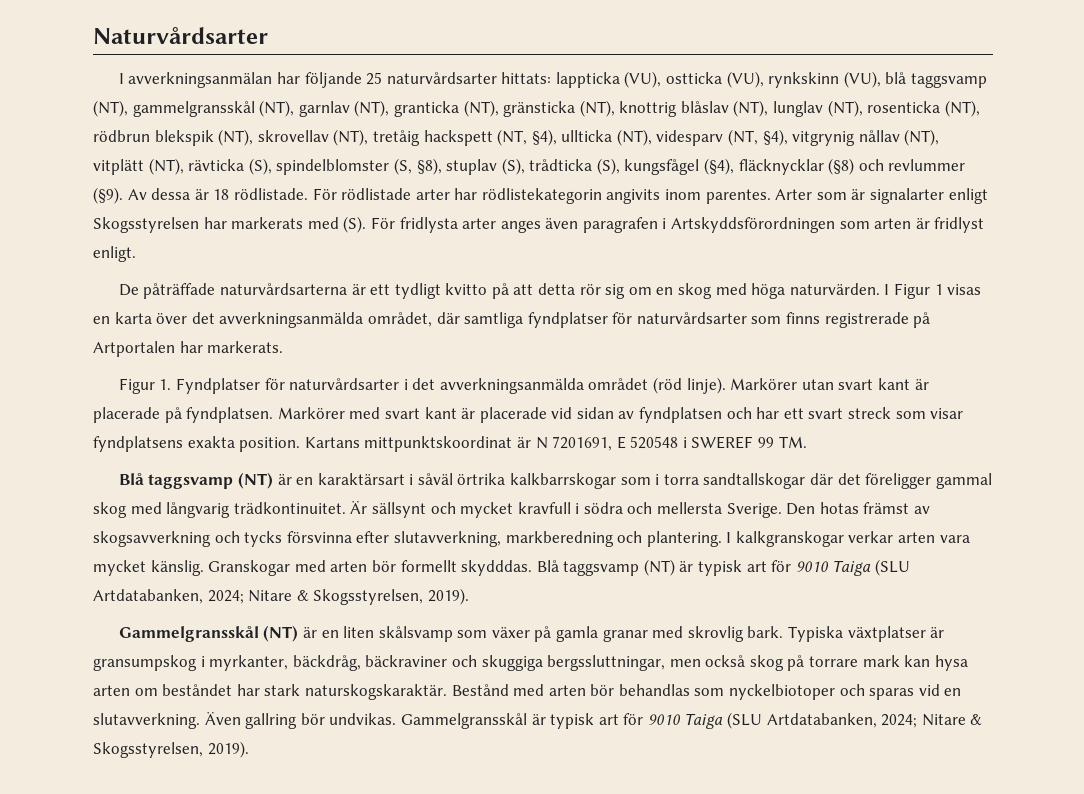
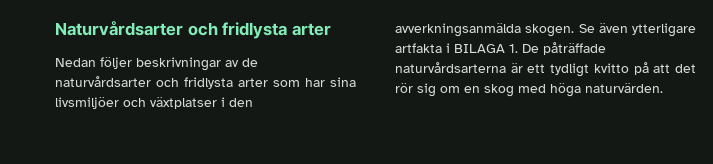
[118,71,988,88] [93,100,980,117] [93,129,940,146] [93,158,966,175] [93,187,988,204] [93,216,985,233] [93,246,136,262] // I avverkningsanmälan har följande 25 naturvårdsarter hittats: lappticka (VU), ostticka (VU), rynkskinn (VU), blå taggsvamp (NT), gammelgransskål (NT), garnlav (NT), granticka (NT), gränsticka (NT), knottrig blåslav (NT), lunglav (NT), rosenticka (NT), rödbrun blekspik (NT), skrovellav (NT), tretåig hackspett (NT, §4), ullticka (NT), videsparv (NT, §4), vitgrynig nållav (NT), vitplätt (NT), rävticka (S), spindelblomster (S, §8), stuplav (S), trådticka (S), kungsfågel (§4), fläcknycklar (§8) och revlummer (§9). Av dessa är 18 rödlistade. För rödlistade arter har rödlistekategorin angivits inom parentes. Arter som är signalarter enligt Skogsstyrelsen har markerats med (S). För fridlysta arter anges även paragrafen i Artskyddsförordningen som arten är fridlyst enligt. // -> [187,22,331,39] [55,57,258,71] [55,76,356,89] [55,97,253,109] [395,23,696,37] [395,43,518,53] och fridlysta arter // Nedan följer beskrivningar av de naturvårdsarter och fridlysta arter som har sina livsmiljöer och växtplatser i den avverkningsanmälda skogen. Se även ytterligare artfakta i BILAGA 1.
[538,283,576,295] detta -> [675,64,696,73] det
[884,283,982,299] [93,312,931,328] [93,341,284,357] [118,377,929,394] [93,407,964,423] [93,436,807,452] [118,472,992,489] [93,501,931,518] [93,531,970,547] [93,559,911,576] [93,588,469,605] [118,625,945,642] [93,655,968,671] [93,684,962,700] [93,712,983,729] [93,741,249,758] I Figur 1 visas en karta över det avverkningsanmälda området, där samtliga fyndplatser för naturvårdsarter som finns registrerade på Artportalen har markerats. // Figur 1. Fyndplatser för naturvårdsarter i det avverkningsanmälda området (röd linje). Markörer utan svart kant är placerade på fyndplatsen. Markörer med svart kant är placerade vid sidan av fyndplatsen och har ett svart streck som visar fyndplatsens exakta position. Kartans mittpunktskoordinat är N 7201691, E 520548 i SWEREF 99 TM. // Blå taggsvamp (NT) är en karaktärsart i såväl örtrika kalkbarrskogar som i torra sandtallskogar där det föreligger gammal skog med långvarig trädkontinuitet. Är sällsynt och mycket kravfull i södra och mellersta Sverige. Den hotas främst av skogsavverkning och tycks försvinna efter slutavverkning, markberedning och plantering. I kalkgranskogar verkar arten vara mycket känslig. Granskogar med arten bör formellt skydddas. Blå taggsvamp (NT) är typisk art för 9010 Taiga (SLU Artdatabanken, 2024; Nitare & Skogsstyrelsen, 2019). // Gammelgransskål (NT) är en liten skålsvamp som växer på gamla granar med skrovlig bark. Typiska växtplatser är gransumpskog i myrkanter, bäckdråg, bäckraviner och skuggiga bergssluttningar, men också skog på torrare mark kan hysa arten om beståndet har stark naturskogskaraktär. Bestånd med arten bör behandlas som nyckelbiotoper och sparas vid en slutavverkning. Även gallring bör undvikas. Gammelgransskål är typisk art för 9010 Taiga (SLU Artdatabanken, 2024; Nitare & Skogsstyrelsen, 2019). -> (663, 88) none

